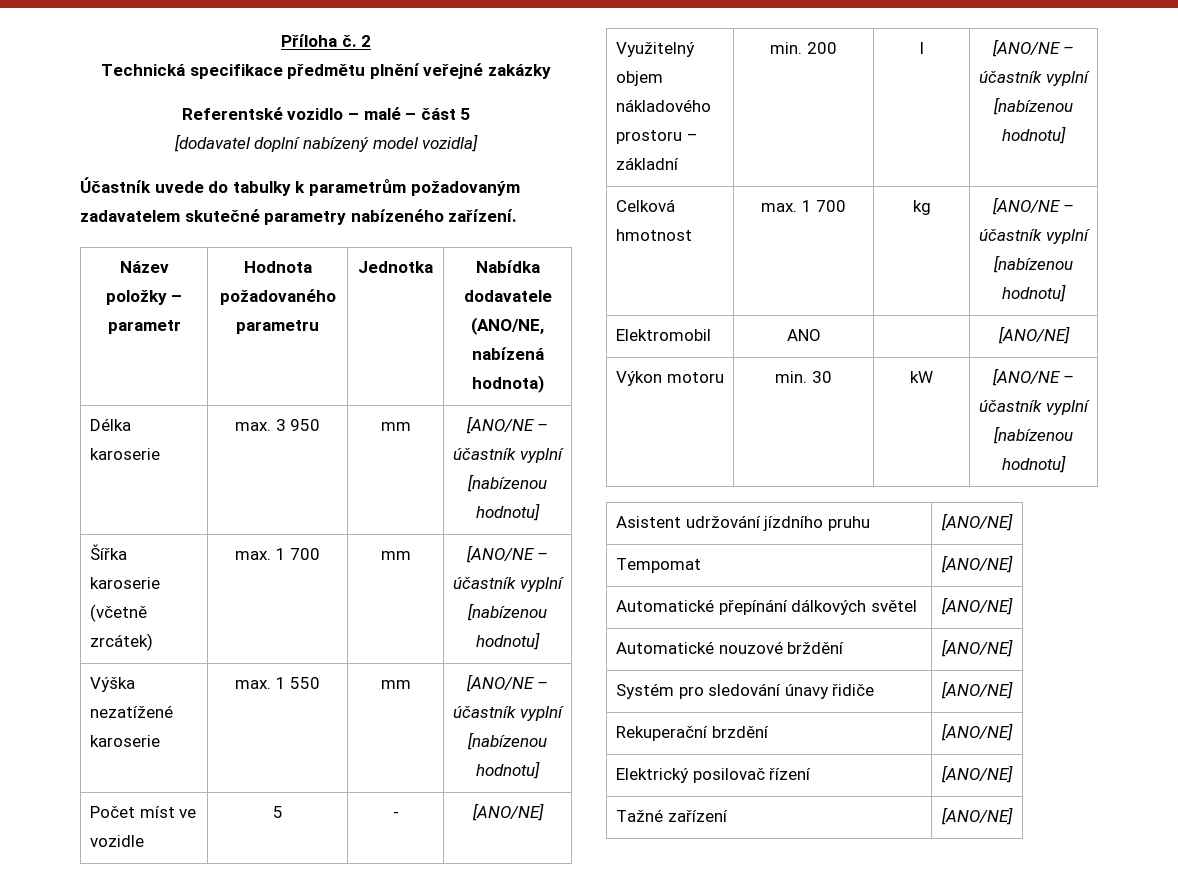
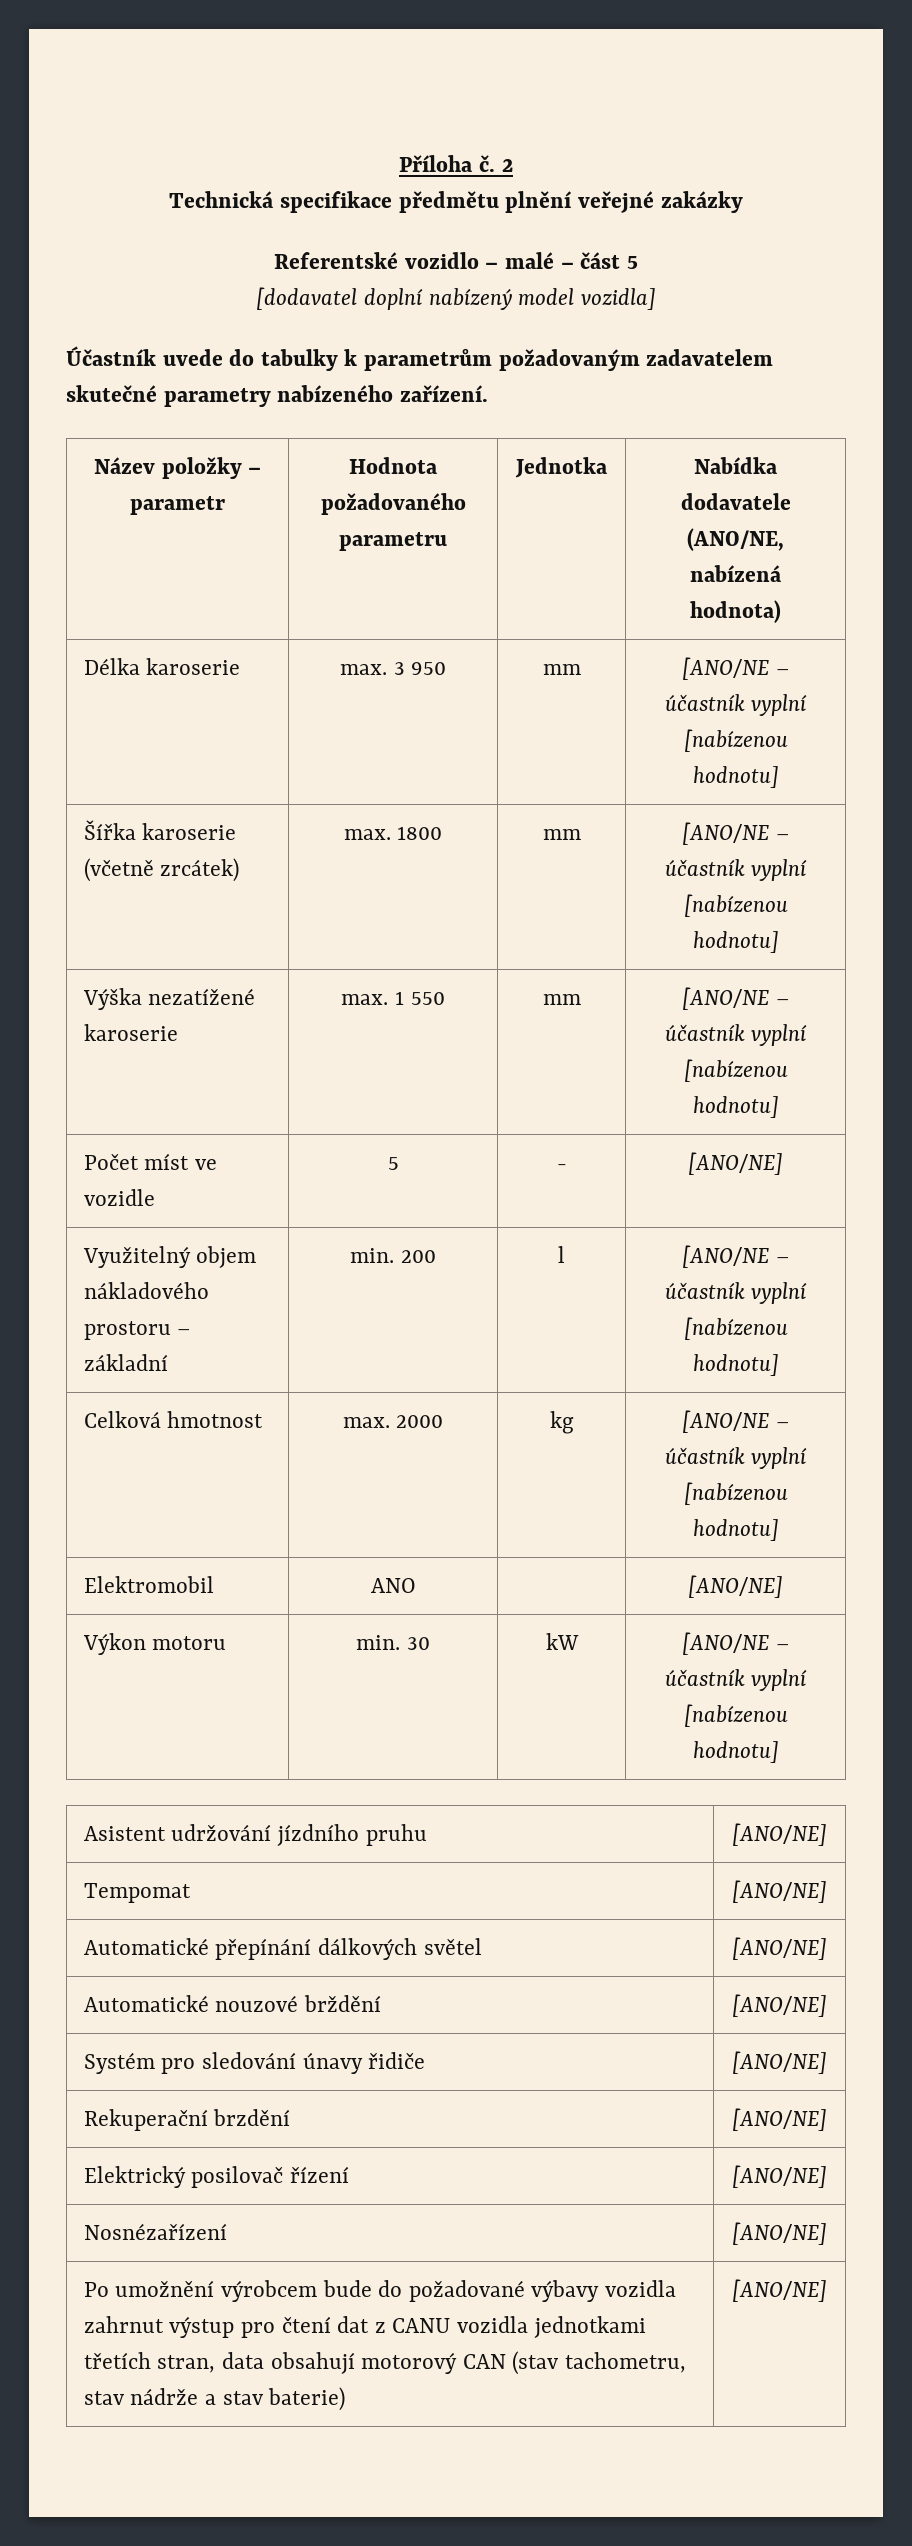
[275,548,321,560] 1 700 -> [397,826,443,840] 1800
[801,200,847,212] 1 700 -> [396,1415,444,1428] 2000
[615,809,728,822] [941,807,1013,825] Tažné zařízení | [ANO/NE] -> [83,2223,227,2240] [732,2222,827,2245] [83,2280,677,2302] [83,2316,646,2338] [83,2351,687,2375] [83,2387,346,2411] [732,2279,827,2302] Nosnézařízení | [ANO/NE] // Po umožnění výrobcem bude do požadované výbavy vozidla zahrnut výstup pro čtení dat z CANU vozidla jednotkami třetích stran, data obsahují motorový CAN (stav tachometru, stav nádrže a stav baterie) | [ANO/NE]

